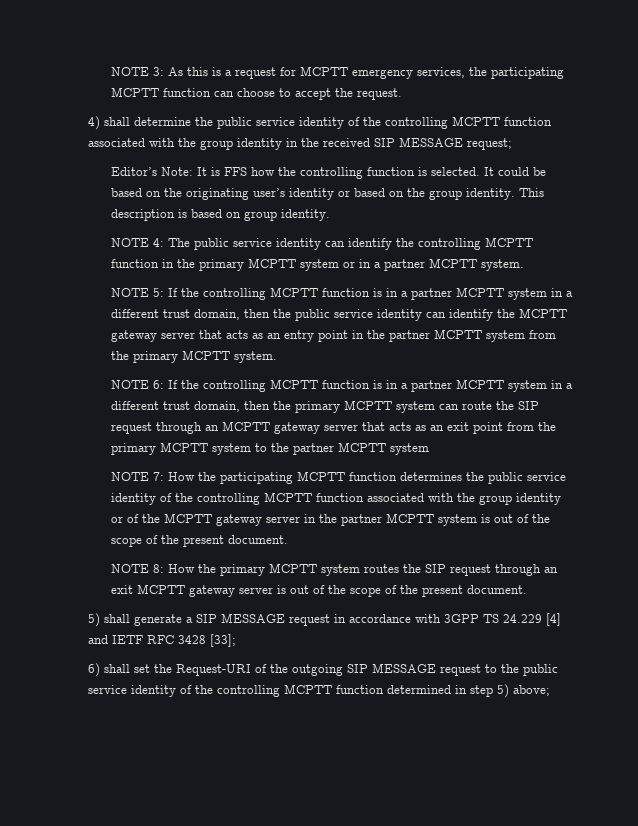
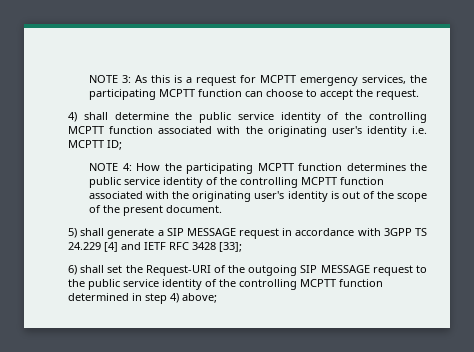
[199,137,512,150] [110,167,546,179] [110,188,544,200] [110,209,330,221] [110,237,533,250] [110,258,524,271] [110,287,573,300] [110,308,567,321] [110,329,556,342] [110,350,277,363] [110,379,573,392] [110,400,539,413] [110,421,556,434] [110,442,429,455] [110,472,164,481] group identity in the received SIP MESSAGE request; // Editor’s Note: It is FFS how the controlling function is selected. It could be based on the originating user’s identity or based on the group identity. This description is based on group identity. // NOTE 4: The public service identity can identify the controlling MCPTT function in the primary MCPTT system or in a partner MCPTT system. // NOTE 5: If the controlling MCPTT function is in a partner MCPTT system in a different trust domain, then the public service identity can identify the MCPTT gateway server that acts as an entry point in the partner MCPTT system from the primary MCPTT system. // NOTE 6: If the controlling MCPTT function is in a partner MCPTT system in a different trust domain, then the primary MCPTT system can route the SIP request through an MCPTT gateway server that acts as an exit point from the primary MCPTT system to the partner MCPTT system // NOTE 7: -> [267,126,428,137] [68,140,123,150] [89,163,132,171] originating user's identity i.e. MCPTT ID; // NOTE 4:
[478,493,561,505] [110,513,550,526] [110,535,288,547] [110,563,558,576] [110,584,273,597] group identity or of the MCPTT gateway server in the partner MCPTT system is out of the scope of the present document. // NOTE 8: How the primary MCPTT system routes the SIP request through an exit MCPTT gateway server -> [192,191,328,202] originating user's identity
[496,684,509,698] 5) -> [170,293,180,303] 4)

